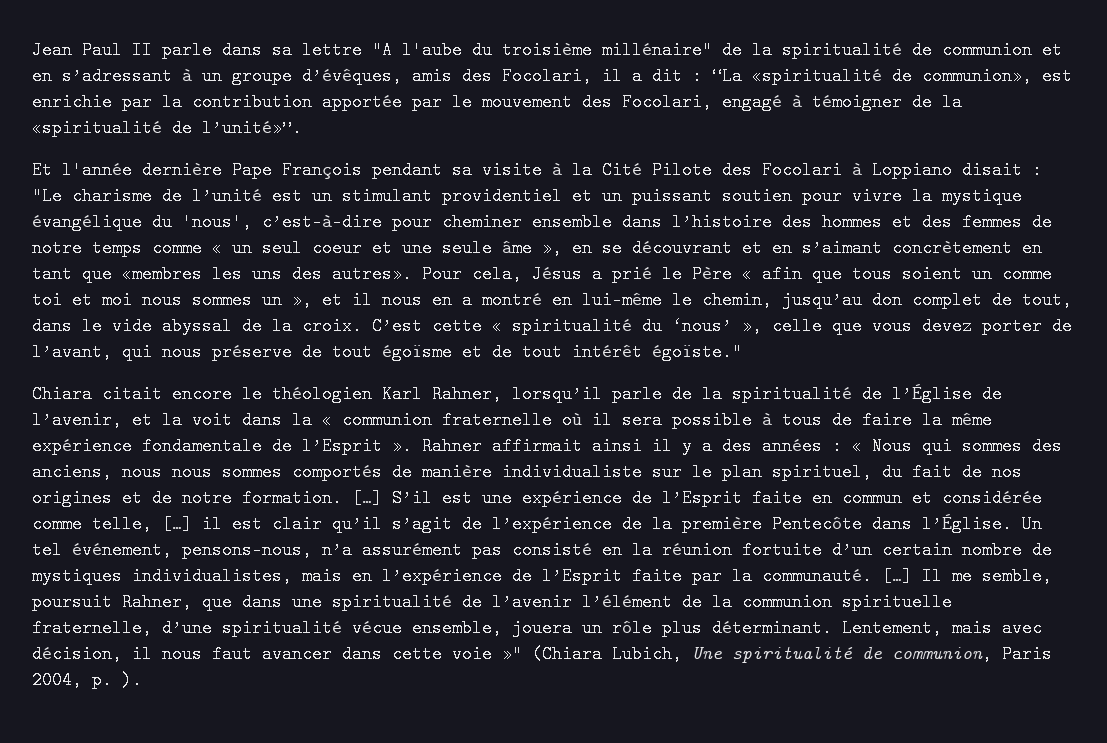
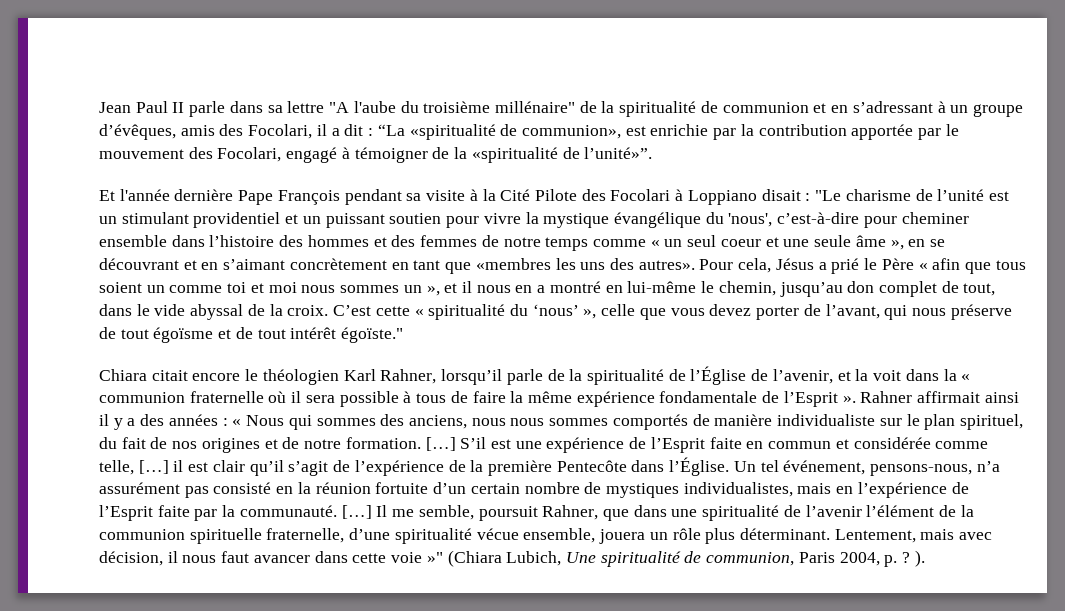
(112, 680) none -> [902,552,911,563] ?

